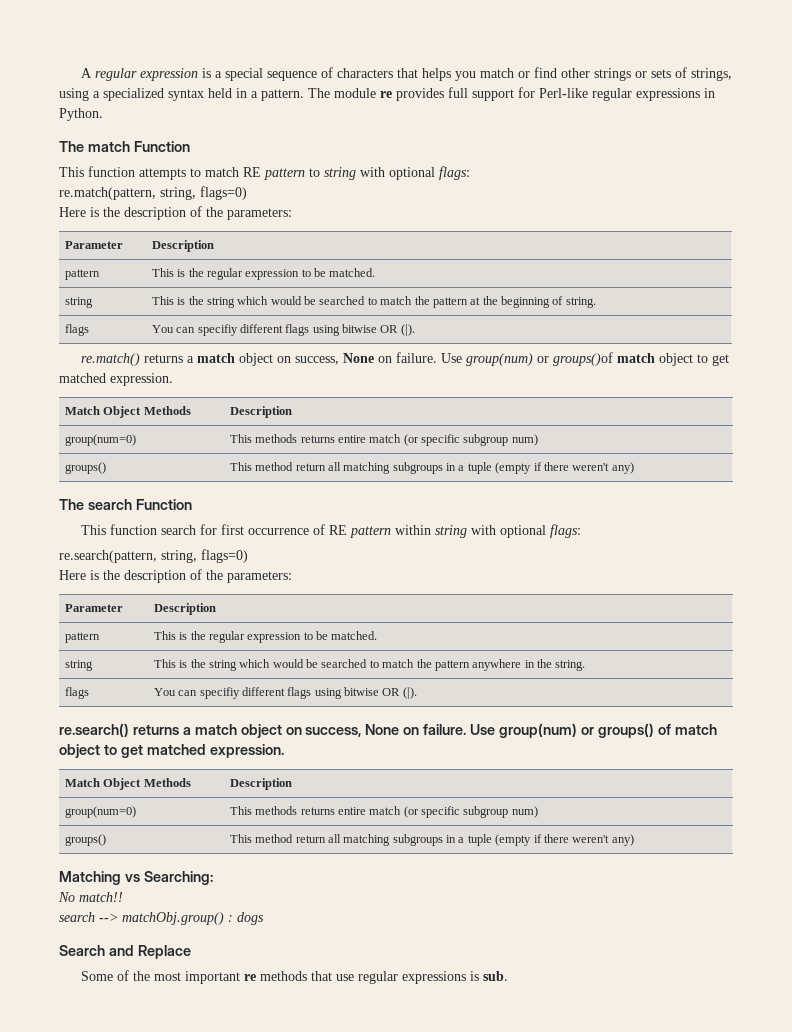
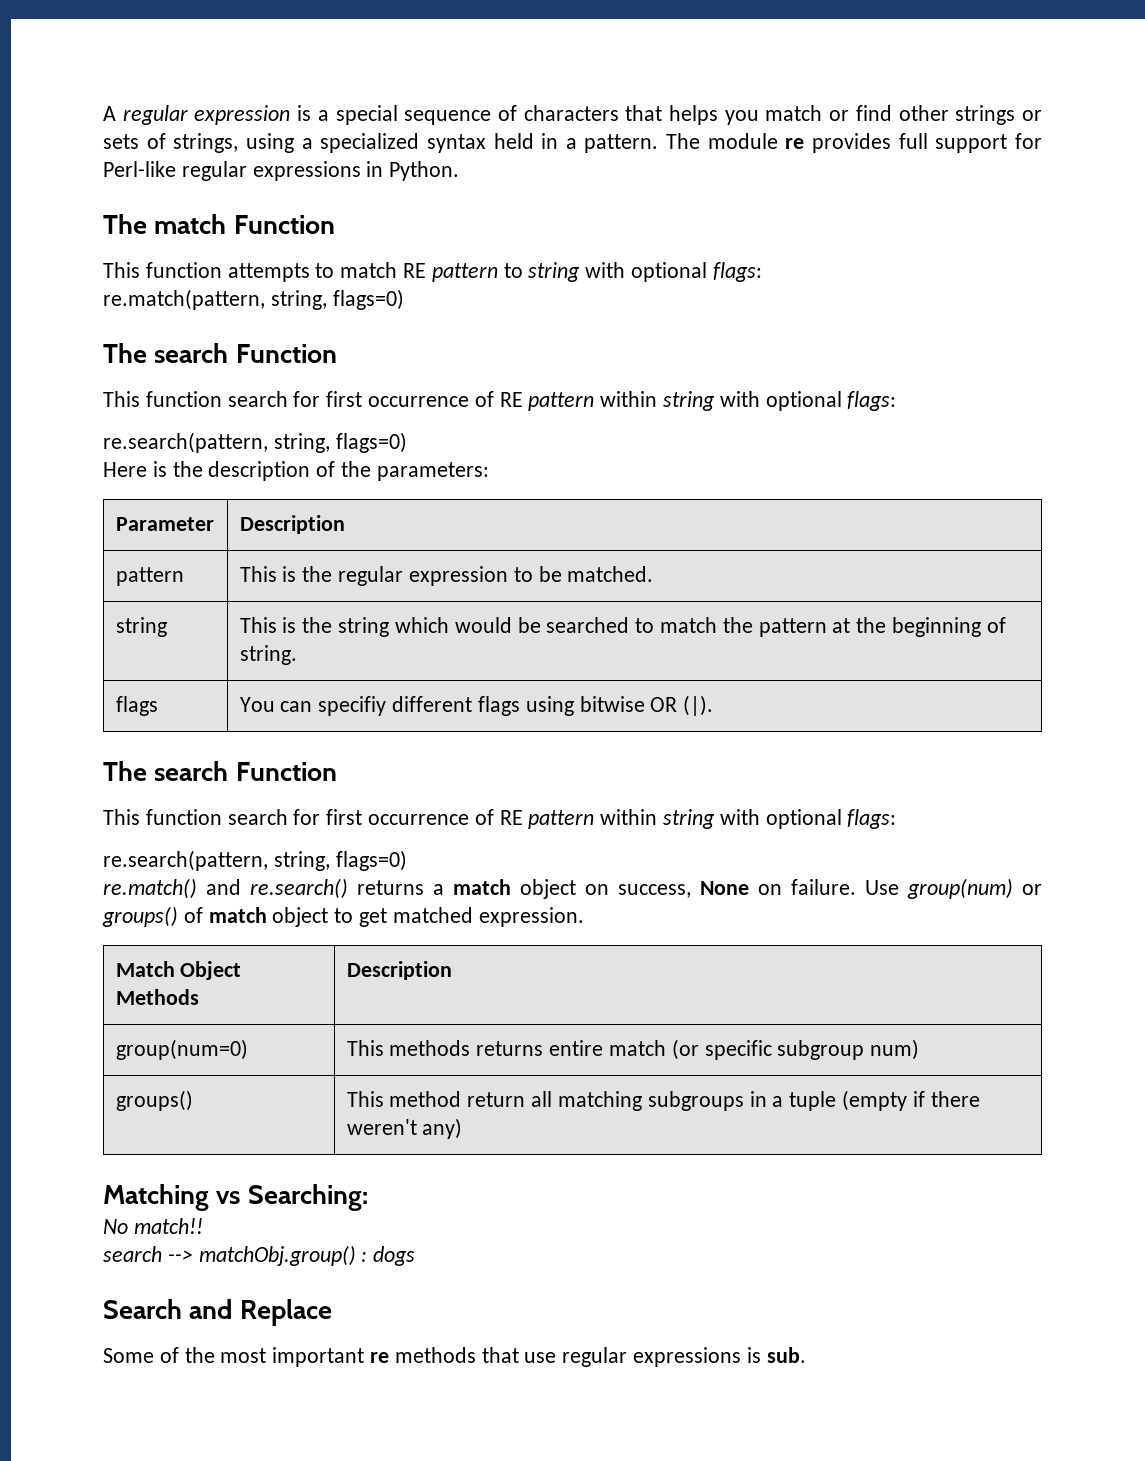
[59,206,292,220] [64,241,123,249] [151,240,214,252] [64,269,100,280] [151,268,376,280] [64,297,93,308] [151,296,596,308] [64,324,89,336] [151,324,415,336] [81,352,730,366] [59,373,173,386] [64,406,191,418] [229,406,292,418] [64,434,136,446] [229,434,538,446] [64,462,106,474] [229,462,634,474] // Here is the description of the parameters: // Parameter | Description // pattern | This is the regular expression to be matched. // string | This is the string which would be searched to match the pattern at the beginning of string. // flags | You can specifiy different flags using bitwise OR (|). // re.match() returns a match object on success, None on failure. Use group(num) or groups()of match object to get matched expression. // Match Object Methods | Description // group(num=0) | This methods returns entire match (or specific subgroup num) // groups() | This method return all matching subgroups in a tuple (empty if there weren't any) -> (404, 299) none
[472,659,553,671] anywhere in the -> [832,617,1006,637] at the beginning of
(417, 693) none -> [103,761,337,781] [103,809,897,829] [103,850,407,871] [103,878,241,899] The search Function // This function search for first occurrence of RE pattern within string with optional flags: // re.search(pattern, string, flags=0) // re.match() and

